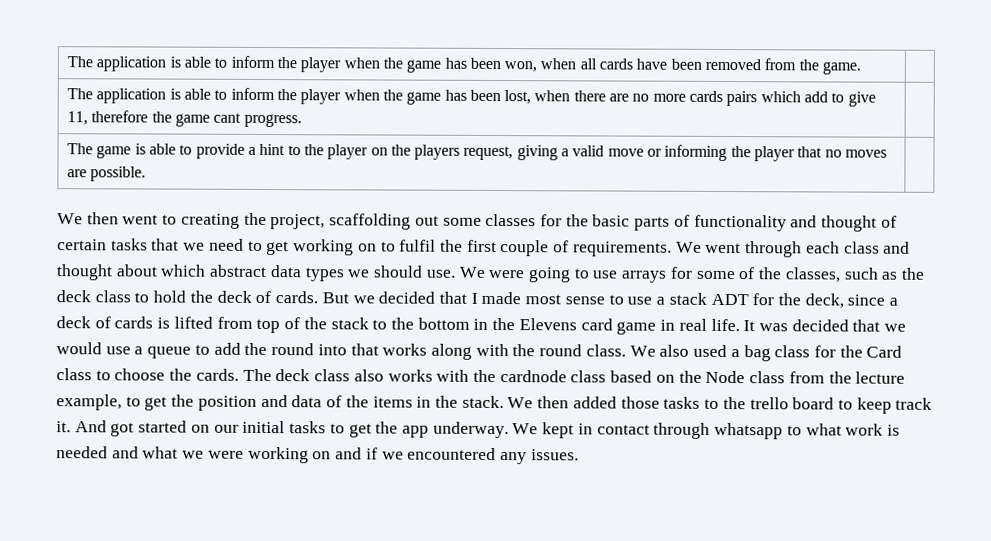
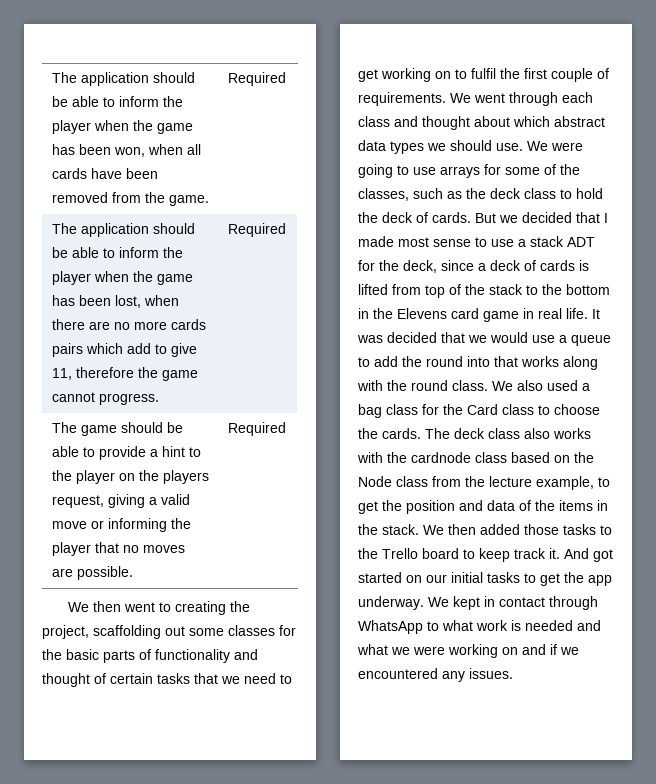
[66,56,181,72] The application is -> [51,72,195,86] [51,96,68,107] The application should be
[66,88,181,104] // The application is -> [227,72,286,86] [51,223,195,237] [51,247,68,258] Required // The application should be
[213,112,242,123] cant -> [51,392,95,402] cannot
(302, 120) none -> [227,223,286,237] Required
[134,143,146,155] is -> [120,422,183,433] should be
(147, 174) none -> [227,422,286,436] Required
[749,397,789,410] trello -> [382,548,418,559] Trello
[714,422,784,440] whatsapp -> [358,620,423,634] WhatsApp

